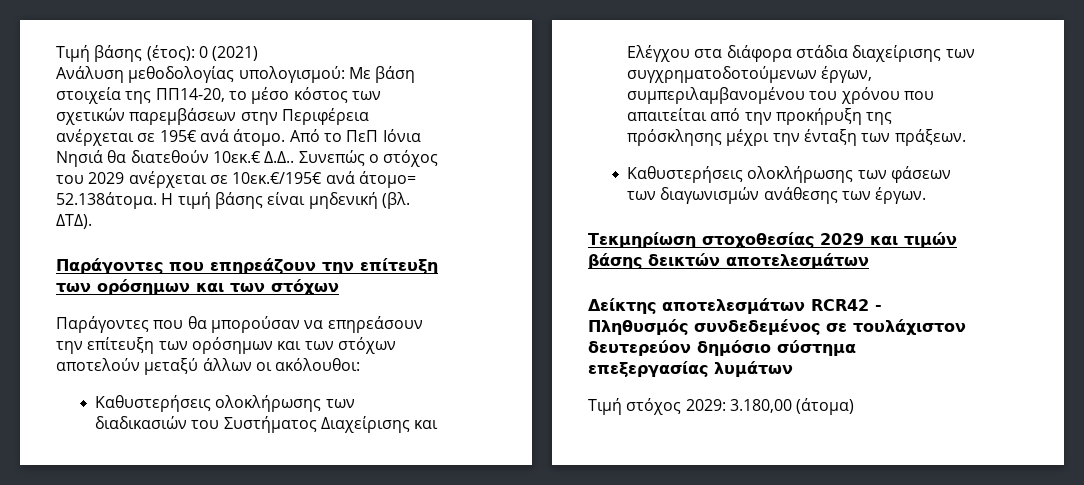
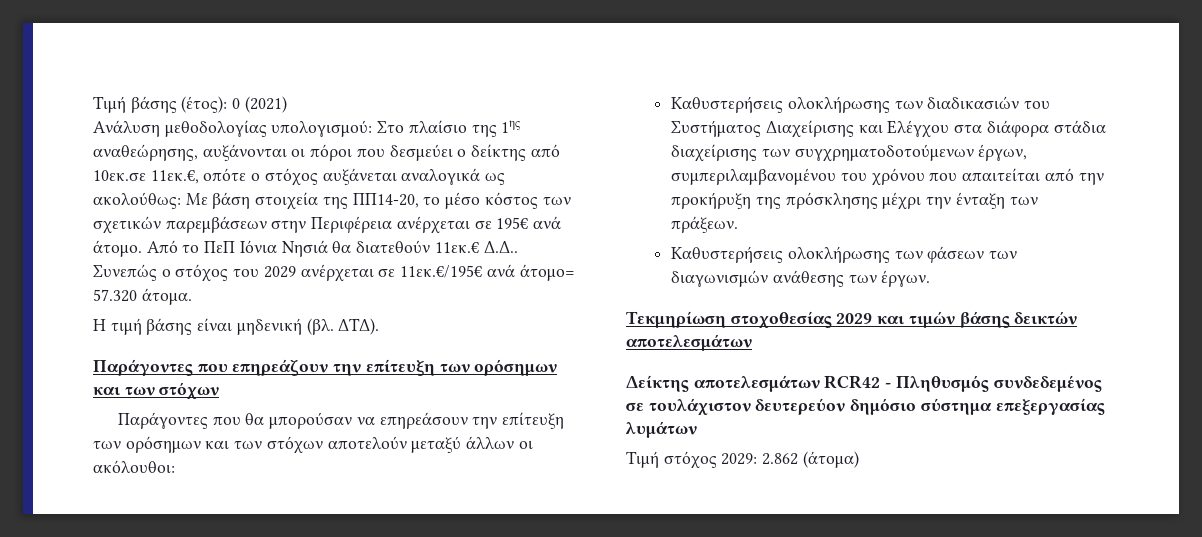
(345, 74) none -> [377,120,521,137] [93,144,560,161] [93,168,506,186] [93,192,181,209] Στο πλαίσιο της 1ης αναθεώρησης, αυξάνονται οι πόροι που δεσμεύει ο δείκτης από 10εκ.σε 11εκ.€, οπότε ο στόχος αυξάνεται αναλογικά ως ακολούθως:
[212,151,261,163] 10εκ.€ -> [434,242,479,253] 11εκ.€
[232,172,323,184] 10εκ.€/195€ -> [400,265,483,278] 11εκ.€/195€
[56,192,157,209] 52.138άτομα. -> [93,288,192,305] 57.320 άτομα. //
[729,399,792,413] 3.180,00 -> [762,453,799,465] 2.862

